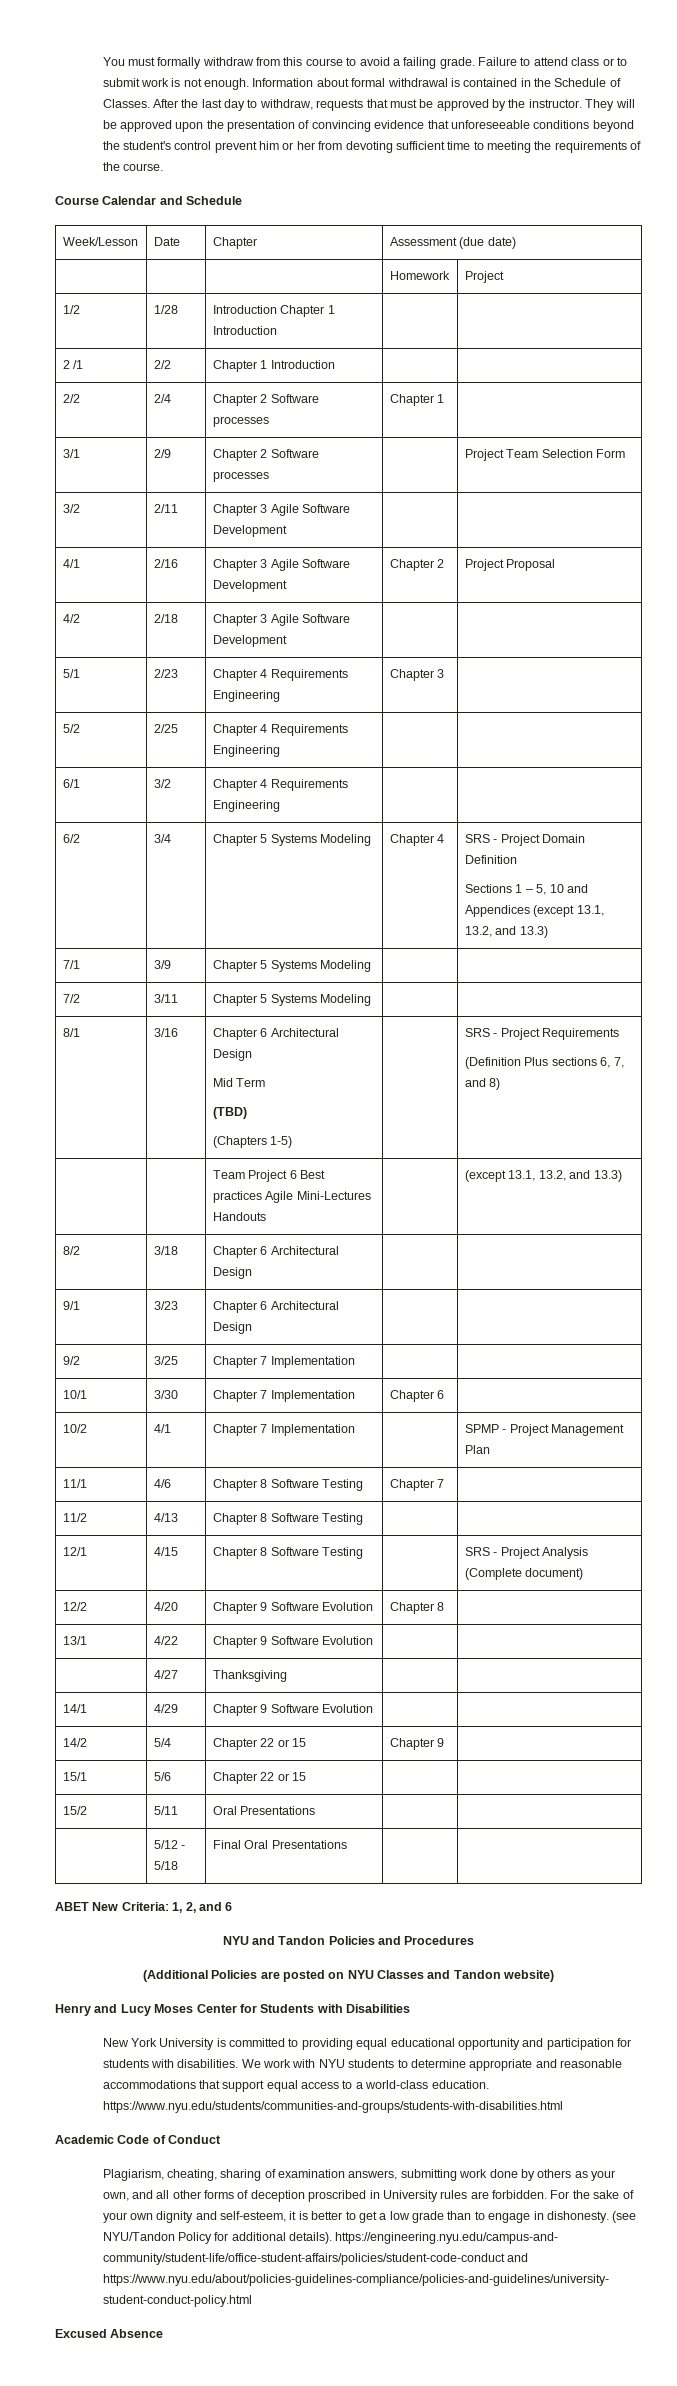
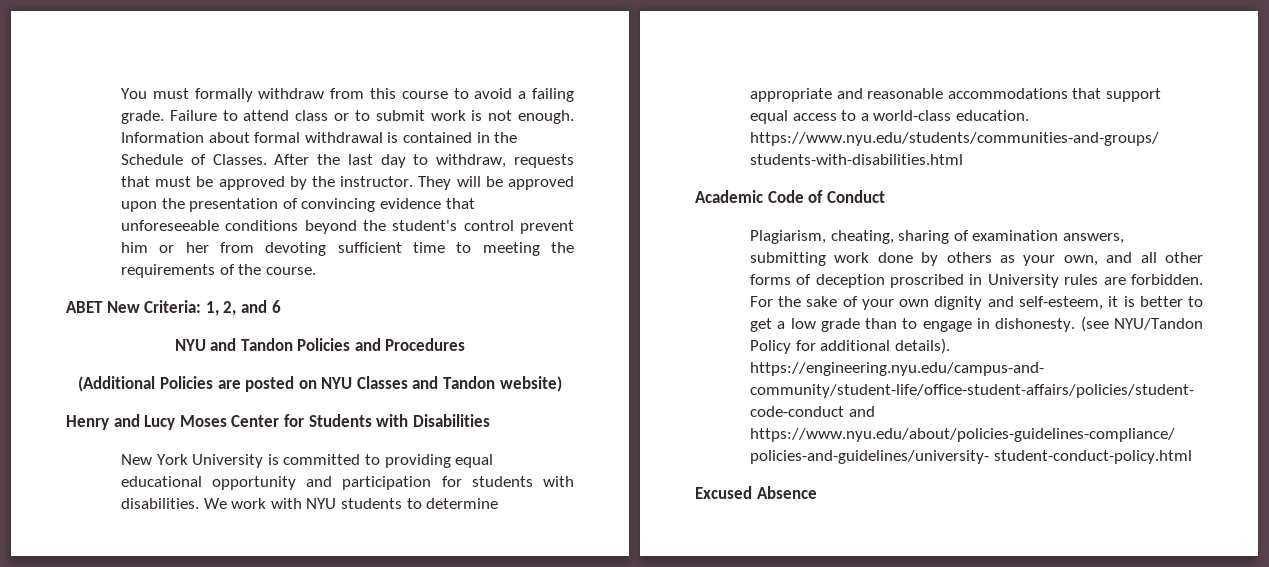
[55,196,243,205] [62,237,138,246] [153,237,180,246] [212,237,257,249] [389,237,516,249] [389,271,450,280] [464,271,504,283] [62,305,80,314] [153,305,178,314] [212,305,335,317] [212,326,277,335] [62,360,84,369] [153,360,171,369] [212,360,335,372] [62,394,80,403] [153,394,171,403] [212,394,319,406] [212,416,269,427] [389,394,445,406] [62,449,80,458] [153,449,171,458] [212,449,319,461] [212,471,269,482] [464,449,626,461] [62,504,80,513] [153,504,178,513] [212,504,351,516] [212,525,287,537] [62,559,80,568] [153,559,178,568] [212,559,351,571] [212,580,287,592] [389,559,445,571] [464,559,556,571] [62,614,80,623] [153,614,178,623] [212,614,351,626] [212,635,287,647] [62,669,80,678] [153,669,178,678] [212,669,348,681] [212,690,280,702] [389,669,445,681] [62,724,80,733] [153,724,178,733] [212,724,348,736] [212,745,280,757] [62,779,80,788] [153,779,171,788] [212,779,348,791] [212,800,280,812] [62,834,80,843] [153,834,171,843] [212,834,372,846] [389,834,445,846] [464,834,586,846] [464,855,517,864] [464,884,588,895] [464,905,604,917] [464,926,548,938] [62,960,80,969] [153,960,171,969] [212,960,372,972] [62,994,80,1003] [153,994,178,1003] [212,994,372,1006] [62,1028,80,1037] [153,1028,178,1037] [212,1028,339,1040] [212,1049,252,1061] [212,1078,266,1087] [212,1107,247,1119] [212,1136,293,1148] [464,1028,620,1040] [464,1057,624,1069] [464,1078,501,1090] [212,1170,326,1182] [212,1191,371,1203] [212,1212,266,1221] [464,1170,622,1182] [62,1246,80,1255] [153,1246,178,1255] [212,1246,339,1258] [212,1267,252,1279] [62,1301,80,1310] [153,1301,178,1310] [212,1301,339,1313] [212,1322,252,1334] [62,1356,80,1365] [153,1356,178,1365] [212,1356,355,1368] [62,1390,87,1399] [153,1390,178,1399] [212,1390,355,1402] [389,1390,445,1402] [62,1424,87,1433] [153,1424,171,1433] [212,1424,355,1436] [464,1424,625,1436] [464,1445,490,1454] [62,1479,87,1488] [153,1479,171,1488] [212,1479,364,1491] [389,1479,445,1491] [62,1513,87,1522] [153,1513,178,1522] [212,1513,364,1525] [62,1547,87,1556] [153,1547,178,1556] [212,1547,364,1559] [464,1547,589,1559] [464,1568,584,1580] [62,1602,87,1611] [153,1602,178,1611] [212,1602,374,1614] [389,1602,445,1614] [62,1636,87,1645] [153,1636,178,1645] [212,1636,374,1648] [153,1670,178,1679] [212,1670,287,1682] [62,1704,87,1713] [153,1704,178,1713] [212,1704,374,1716] [62,1738,87,1747] [153,1738,171,1747] [212,1738,307,1750] [389,1738,445,1750] [62,1772,87,1781] [153,1772,171,1781] [212,1772,307,1784] [62,1806,87,1815] [153,1806,178,1815] [212,1806,316,1815] [153,1840,186,1849] [153,1861,178,1870] [212,1840,347,1849] // Course Calendar and Schedule // Week/Lesson | Date | Chapter | Assessment (due date) // | | | Homework | Project // 1/2 | 1/28 | Introduction Chapter 1 Introduction | | // 2 /1 | 2/2 | Chapter 1 Introduction | | // 2/2 | 2/4 | Chapter 2 Software processes | Chapter 1 | // 3/1 | 2/9 | Chapter 2 Software processes | | Project Team Selection Form // 3/2 | 2/11 | Chapter 3 Agile Software Development | | // 4/1 | 2/16 | Chapter 3 Agile Software Development | Chapter 2 | Project Proposal // 4/2 | 2/18 | Chapter 3 Agile Software Development | | // 5/1 | 2/23 | Chapter 4 Requirements Engineering | Chapter 3 | // 5/2 | 2/25 | Chapter 4 Requirements Engineering | | // 6/1 | 3/2 | Chapter 4 Requirements Engineering | | // 6/2 | 3/4 | Chapter 5 Systems Modeling | Chapter 4 | SRS - Project Domain Definition // Sections 1 – 5, 10 and Appendices (except 13.1, 13.2, and 13.3) // 7/1 | 3/9 | Chapter 5 Systems Modeling | | // 7/2 | 3/11 | Chapter 5 Systems Modeling | | // 8/1 | 3/16 | Chapter 6 Architectural Design // Mid Term // (TBD) // (Chapters 1-5) | | SRS - Project Requirements // (Definition Plus sections 6, 7, and 8) // | | Team Project 6 Best practices Agile Mini-Lectures Handouts | | (except 13.1, 13.2, and 13.3) // 8/2 | 3/18 | Chapter 6 Architectural Design | | // 9/1 | 3/23 | Chapter 6 Architectural Design | | // 9/2 | 3/25 | Chapter 7 Implementation | | // 10/1 | 3/30 | Chapter 7 Implementation | Chapter 6 | // 10/2 | 4/1 | Chapter 7 Implementation | | SPMP - Project Management Plan // 11/1 | 4/6 | Chapter 8 Software Testing | Chapter 7 | // 11/2 | 4/13 | Chapter 8 Software Testing | | // 12/1 | 4/15 | Chapter 8 Software Testing | | SRS - Project Analysis (Complete document) // 12/2 | 4/20 | Chapter 9 Software Evolution | Chapter 8 | // 13/1 | 4/22 | Chapter 9 Software Evolution | | // | 4/27 | Thanksgiving | | // 14/1 | 4/29 | Chapter 9 Software Evolution | | // 14/2 | 5/4 | Chapter 22 or 15 | Chapter 9 | // 15/1 | 5/6 | Chapter 22 or 15 | | // 15/2 | 5/11 | Oral Presentations | | // | 5/12 - 5/18 | Final Oral Presentations | | -> (316, 271) none

